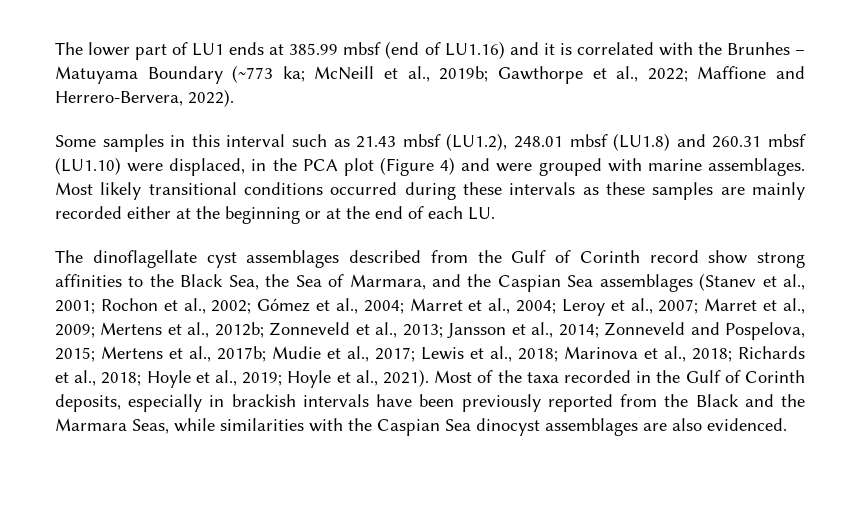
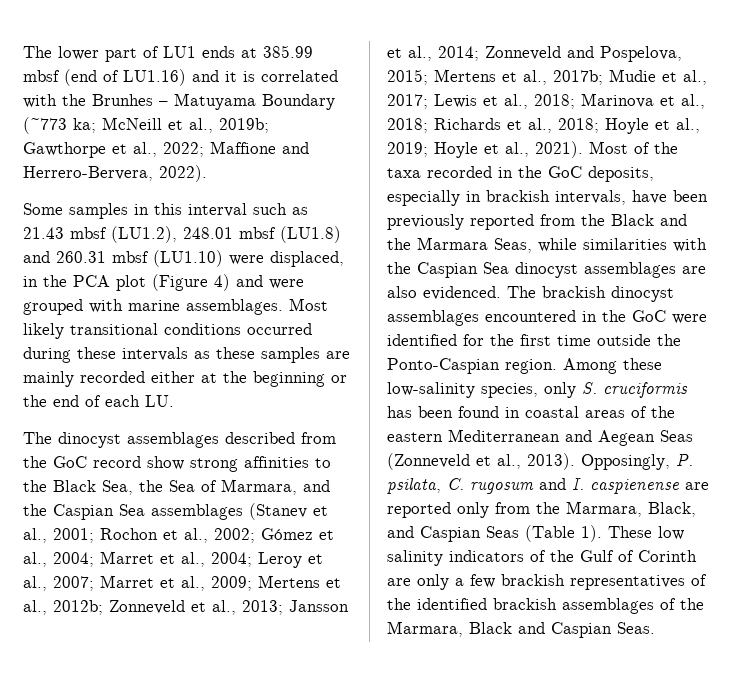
[326,208,341,219] at -> (347, 379) none
[92,250,237,268] dinoflagellate cyst -> [58,432,121,448] dinocyst
[511,250,640,263] Gulf of Corinth -> [53,456,87,468] GoC
[685,370,806,383] Gulf of Corinth -> [548,166,582,178] GoC
[302,394,369,407] intervals -> [555,190,626,205] intervals,
(787, 424) none -> [507,286,674,302] [387,310,707,326] [387,334,681,346] [387,358,662,374] [387,382,688,398] [387,406,675,418] [387,429,693,446] [387,453,693,470] [387,478,709,494] [387,501,696,518] [387,525,684,542] [387,550,697,566] [387,574,707,590] [387,598,704,614] [387,621,655,638] The brackish dinocyst assemblages encountered in the GoC were identified for the first time outside the Ponto-Caspian region. Among these low-salinity species, only S. cruciformis has been found in coastal areas of the eastern Mediterranean and Aegean Seas (Zonneveld et al., 2013). Opposingly, P. psilata, C. rugosum and I. caspienense are reported only from the Marmara, Black, and Caspian Seas (Table 1). These low salinity indicators of the Gulf of Corinth are only a few brackish representatives of the identified brackish assemblages of the Marmara, Black and Caspian Seas.

